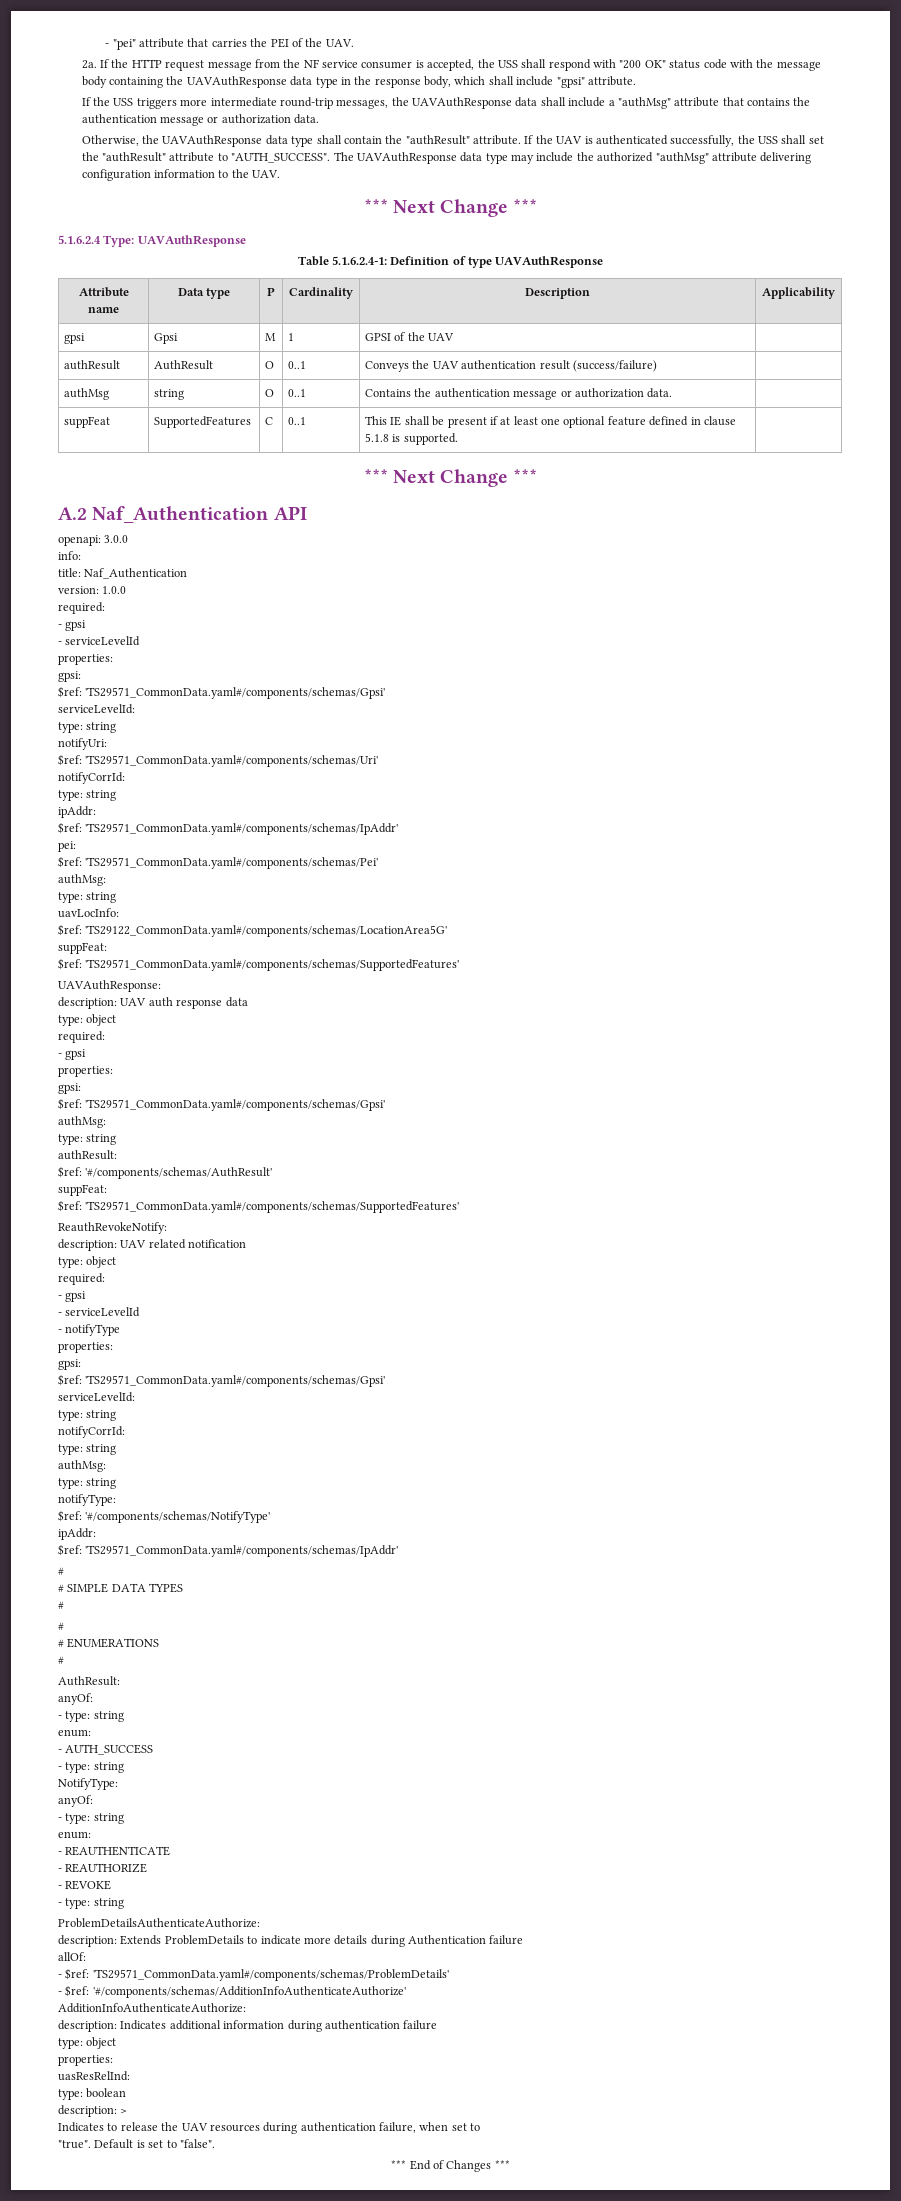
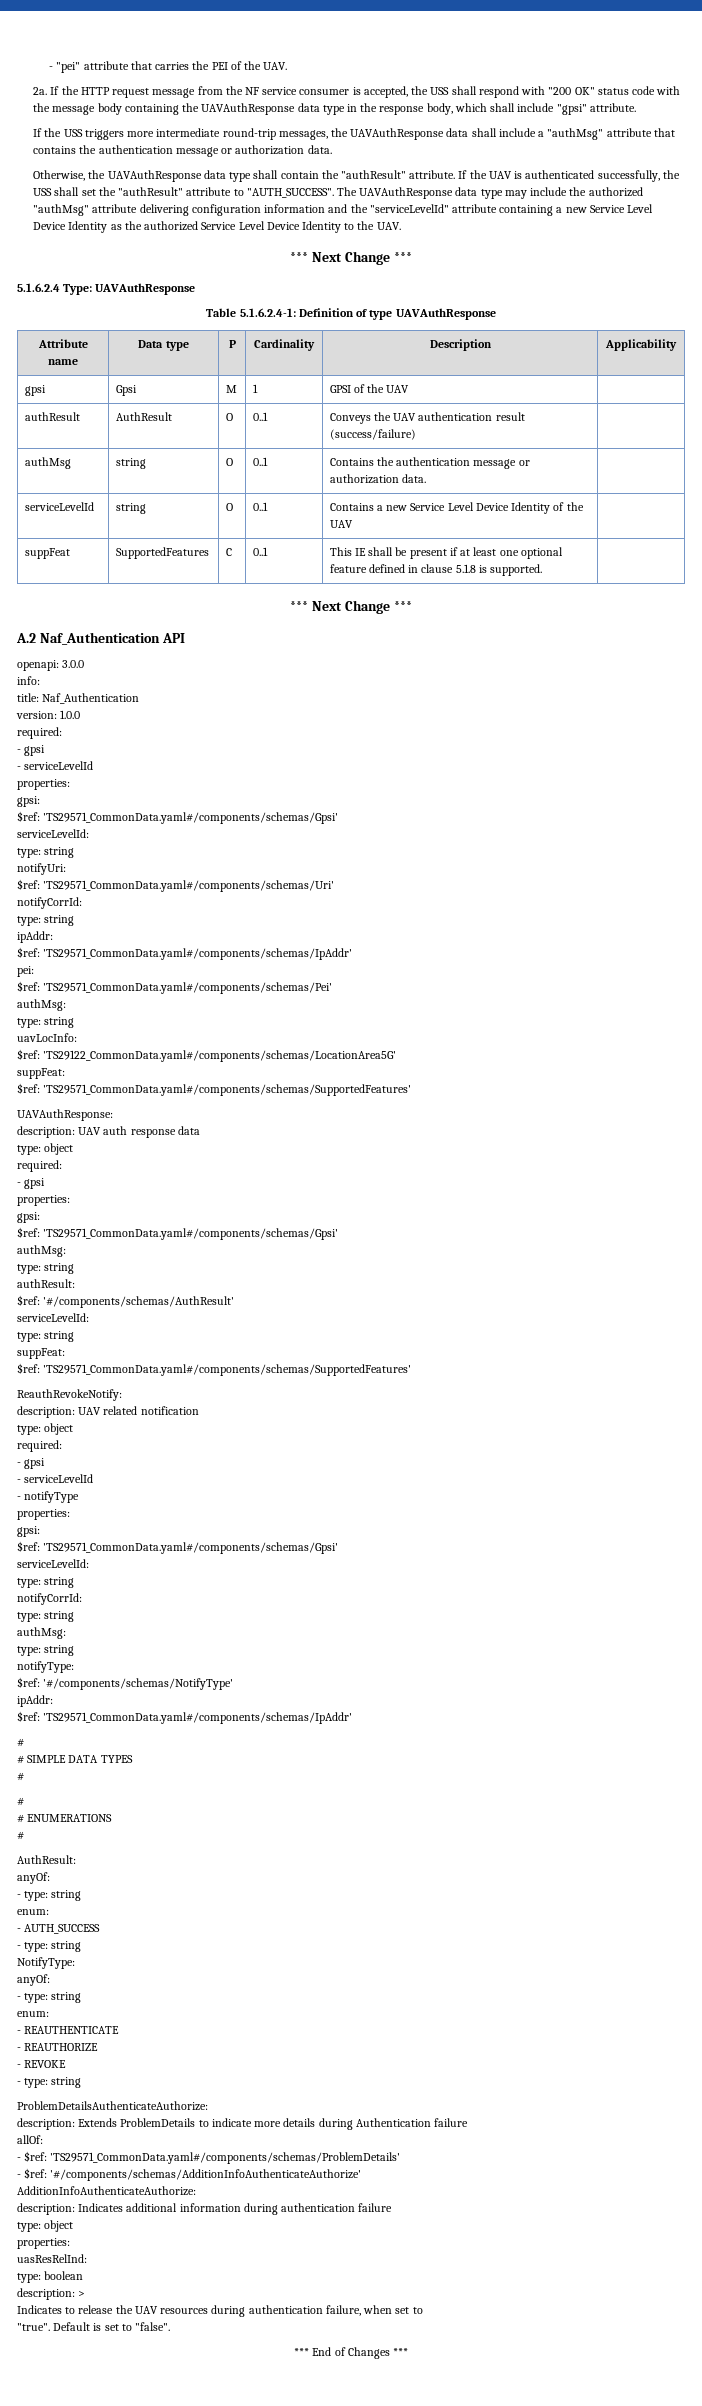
(216, 173) none -> [328,204,654,216] [33,221,341,233] and the "serviceLevelId" attribute containing a new Service Level Device Identity as the authorized Service Level Device Identity
(673, 393) none -> [24,502,94,511] [115,503,146,514] [225,503,233,511] [252,502,268,511] [329,502,584,514] [329,520,353,528] // serviceLevelId | string | O | 0..1 | Contains a new Service Level Device Identity of the UAV |
(273, 1173) none -> [17,1313,89,1322] [17,1331,75,1342] // serviceLevelId: // type: string

